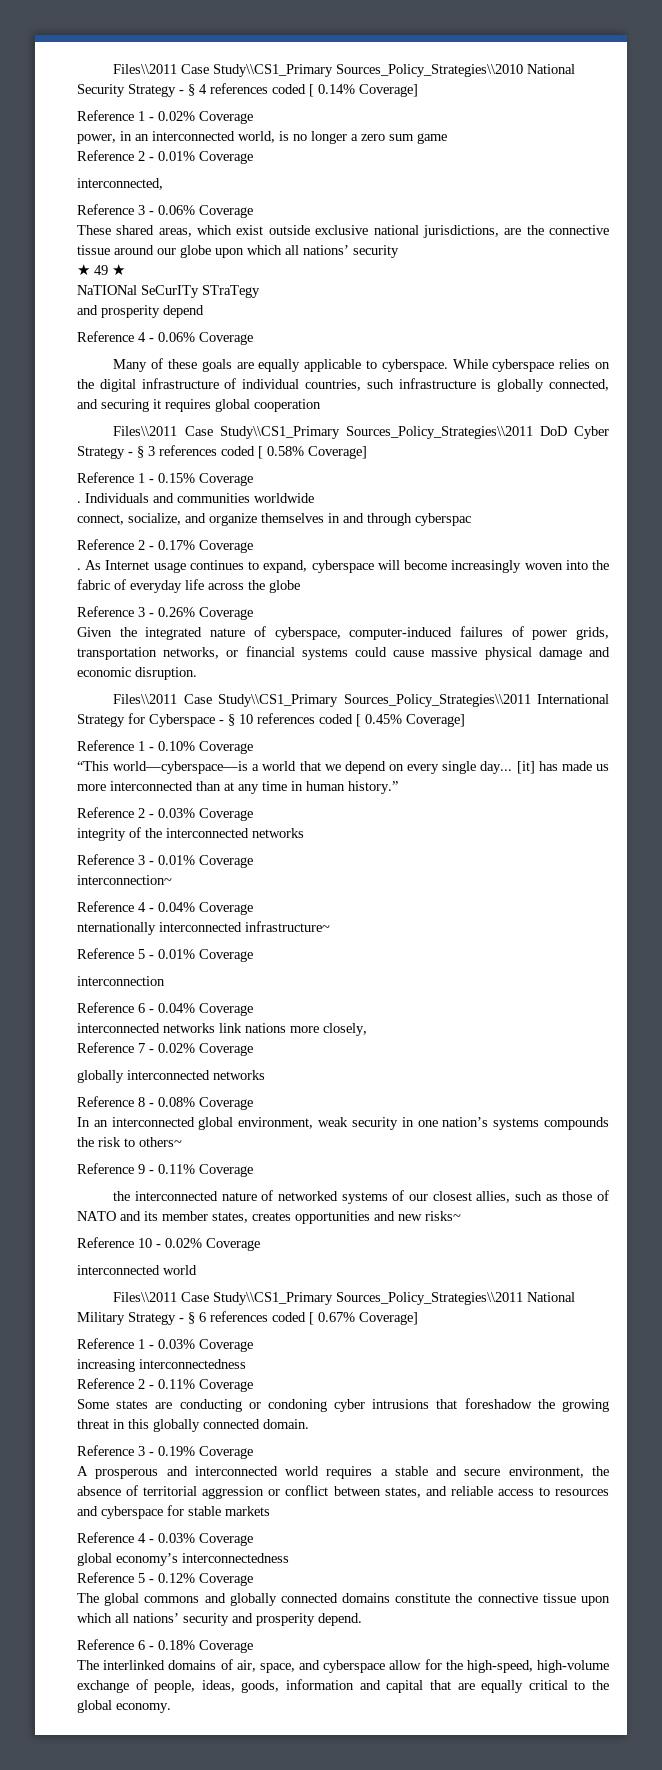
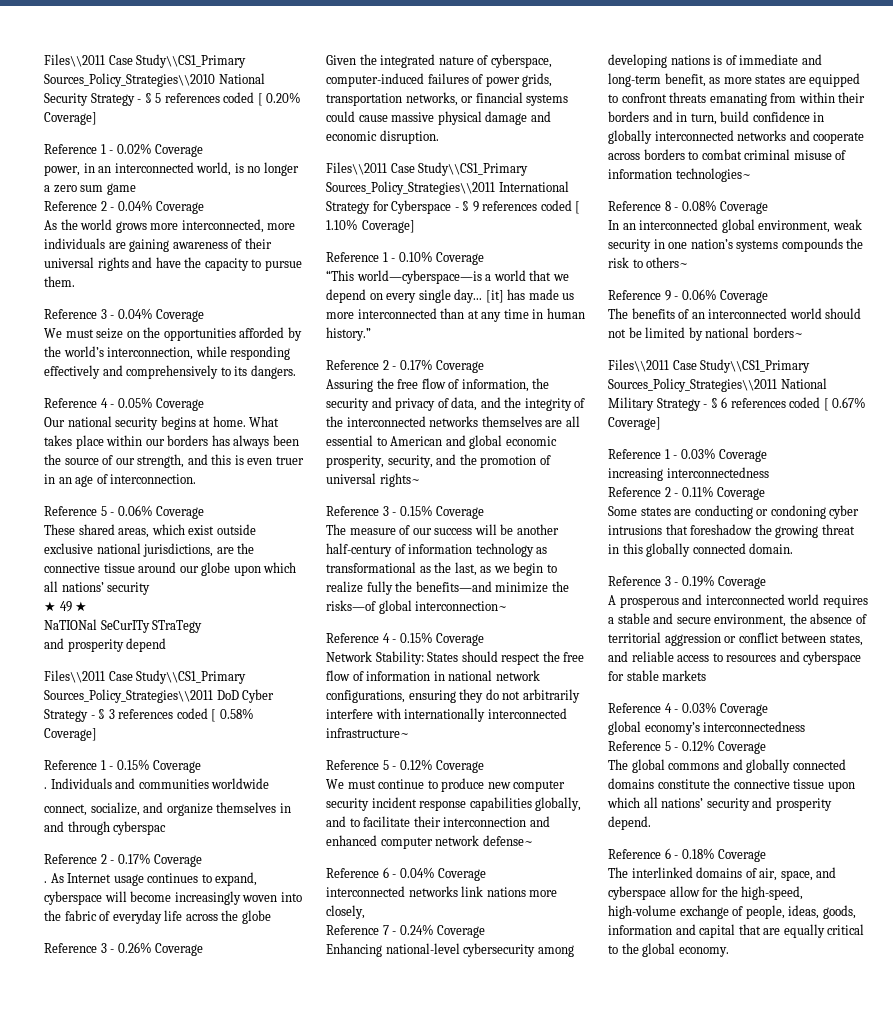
[199,83,355,97] 4 references coded [ 0.14% -> [155,92,302,106] 5 references coded [ 0.20%
[158,151,253,164] [77,178,163,190] [77,204,145,215] 0.01% Coverage // interconnected, // Reference 3 -> [117,200,205,214] [44,219,296,233] [44,238,272,252] [44,257,302,271] [44,276,75,287] [44,308,205,322] [44,327,302,341] [44,346,291,360] [44,365,296,379] [44,397,205,411] [44,416,280,430] [44,435,299,449] [44,454,304,468] [44,474,197,487] [44,506,107,516] 0.04% Coverage // As the world grows more interconnected, more individuals are gaining awareness of their universal rights and have the capacity to pursue them. // Reference 3 - 0.04% Coverage // We must seize on the opportunities afforded by the world’s interconnection, while responding effectively and comprehensively to its dangers. // Reference 4 - 0.05% Coverage // Our national security begins at home. What takes place within our borders has always been the source of our strength, and this is even truer in an age of interconnection. // Reference 5
[77,331,253,345] [113,358,611,372] [77,378,609,392] [77,399,321,412] // Reference 4 - 0.06% Coverage // Many of these goals are equally applicable to cyberspace. While cyberspace relies on the digital infrastructure of individual countries, such infrastructure is globally connected, and securing it requires global cooperation -> (167, 645) none
[239,713,402,727] 10 references coded [ 0.45% -> [472,200,581,214] [326,219,358,230] 9 references coded [ 1.10%
[158,808,253,821] 0.03% Coverage // -> [399,359,485,373] [326,378,550,392] [326,397,522,411] 0.17% Coverage // Assuring the free flow of information, the security and privacy of data, and the
[77,854,253,868] // Reference 3 - 0.01% Coverage // -> [481,416,580,427] [326,435,557,449] [326,454,551,468] [326,473,420,487] [326,505,485,519] [326,524,559,535] [326,543,548,557] [326,562,557,576] [326,581,569,595] [326,600,412,614] themselves are all essential to American and global economic prosperity, security, and the promotion of universal rights~ // Reference 3 - 0.15% Coverage // The measure of our success will be another half-century of information technology as transformational as the last, as we begin to realize fully the benefits—and minimize the risks—of global
[158,902,253,915] [77,922,156,935] 0.04% Coverage // nternationally -> [399,632,485,646] [326,651,585,665] [326,670,540,681] [326,689,580,703] [326,708,486,722] 0.15% Coverage // Network Stability: States should respect the free flow of information in national network configurations, ensuring they do not arbitrarily interfere with internationally
[158,949,253,962] [77,976,165,986] 0.01% Coverage // interconnection -> [399,759,485,773] [326,778,566,792] [326,797,582,811] [326,816,550,827] [326,835,533,849] 0.12% Coverage // We must continue to produce new computer security incident response capabilities globally, and to facilitate their interconnection and enhanced computer network defense~
[158,1043,253,1056] [77,1070,265,1083] 0.02% Coverage // globally interconnected networks -> [399,924,486,938] [326,943,574,957] [608,54,822,68] [608,73,861,87] [608,92,866,106] [608,111,825,125] [608,130,865,144] [608,149,847,160] [608,168,751,182] 0.24% Coverage // Enhancing national-level cybersecurity among developing nations is of immediate and long-term benefit, as more states are equipped to confront threats emanating from within their borders and in turn, build confidence in globally interconnected networks and cooperate across borders to combat criminal misuse of information technologies~
[158,1164,253,1177] [113,1190,610,1204] [77,1211,461,1224] [77,1237,260,1251] [77,1265,197,1275] 0.11% Coverage // the interconnected nature of networked systems of our closest allies, such as those of NATO and its member states, creates opportunities and new risks~ // Reference 10 - 0.02% Coverage // interconnected world -> [681,289,769,303] [608,308,862,319] [608,327,803,341] 0.06% Coverage // The benefits of an interconnected world should not be limited by national borders~

